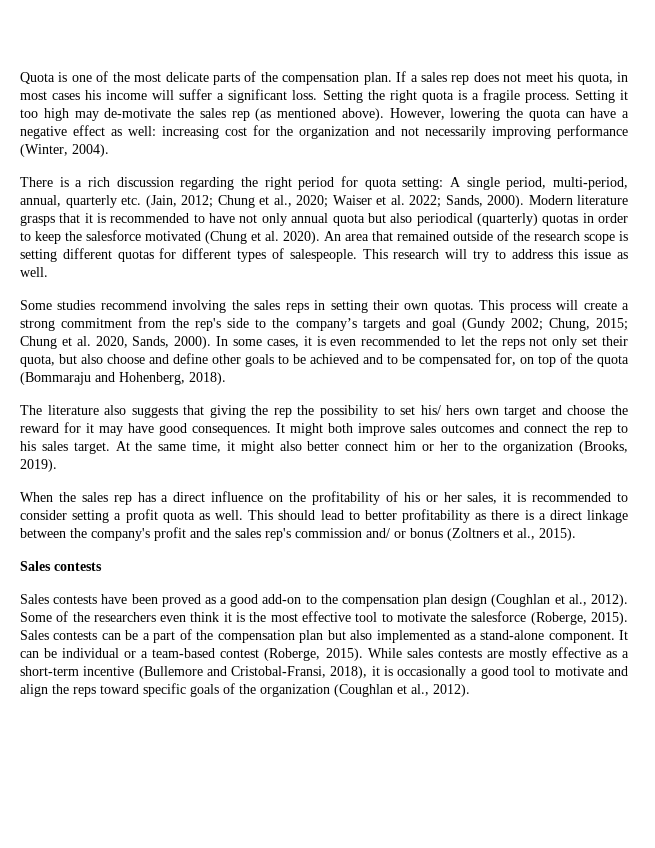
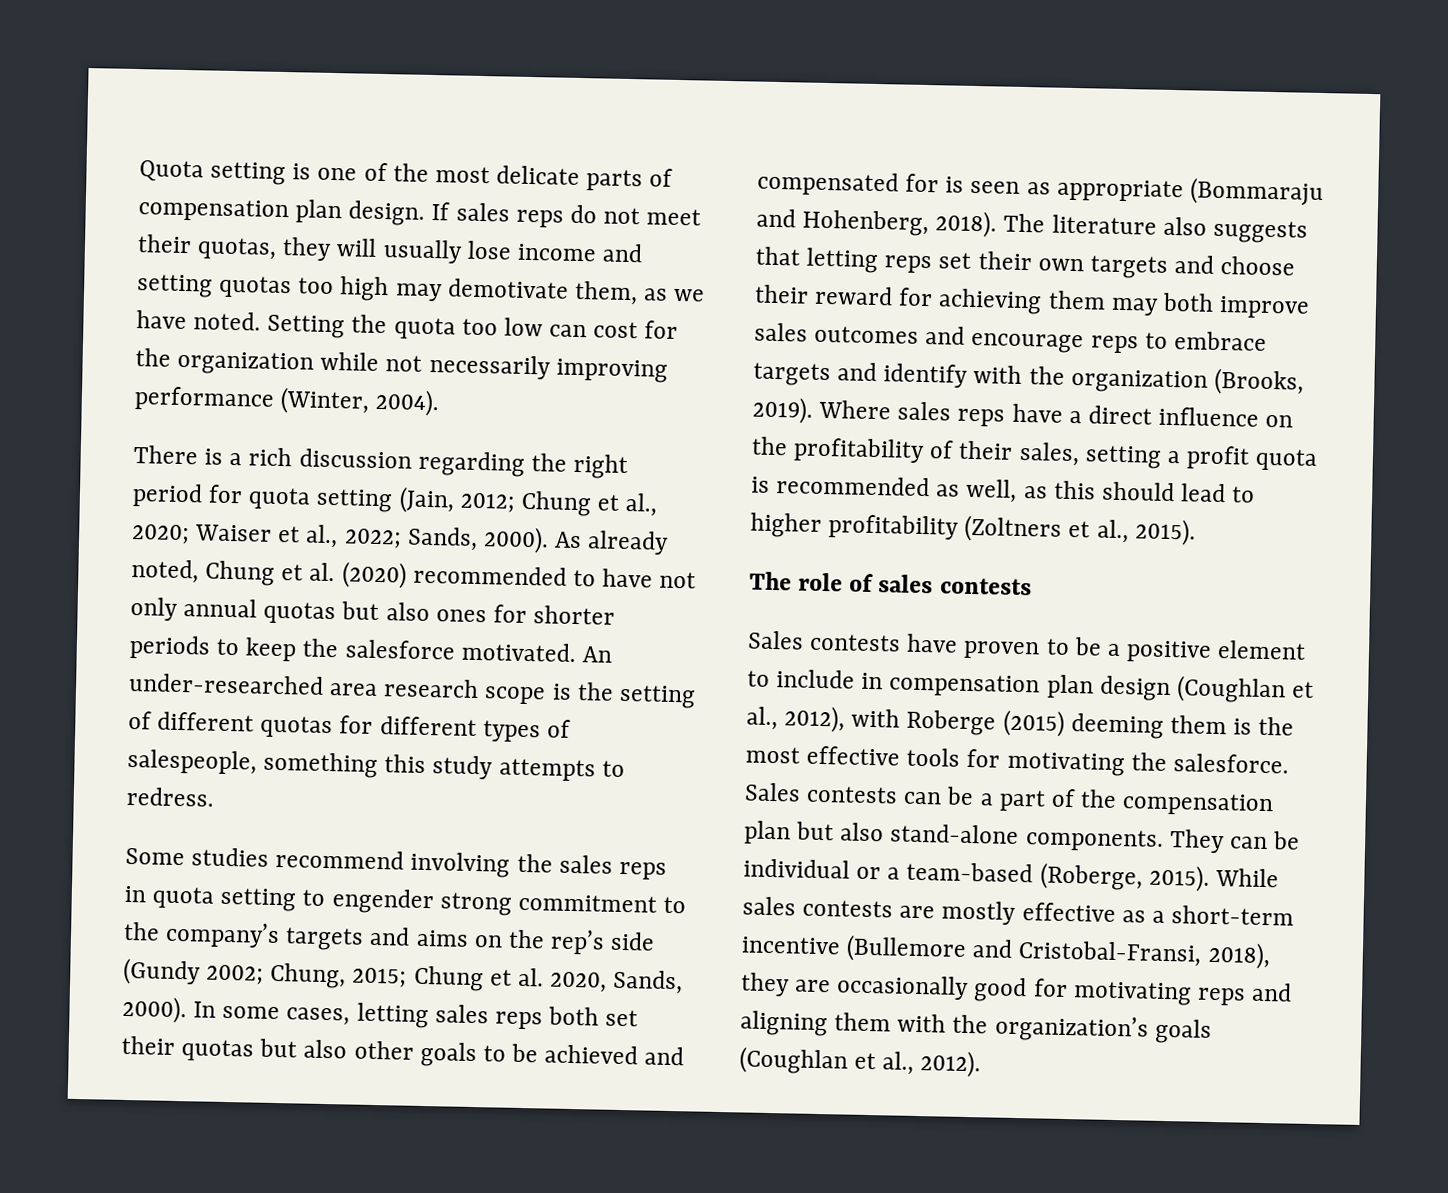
(55, 78) none -> [210,161,287,186] setting
[260,71,629,85] [20,89,628,103] [20,108,629,121] [20,125,219,139] the compensation plan. If a sales rep does not meet his quota, in most cases his income will suffer a significant loss. Setting the right quota is a fragile process. Setting it too high may de-motivate the sales rep (as mentioned above). However, lowering the quota can have a negative effect as well: increasing -> [138,198,702,228] [137,234,644,264] [136,274,706,306] [136,310,588,340] compensation plan design. If sales reps do not meet their quotas, they will usually lose income and setting quotas too high may demotivate them, as we have noted. Setting the quota too low can
[375,126,395,136] and -> [320,351,380,371] while
[402,177,629,190] [20,195,141,208] setting: A single period, multi-period, annual, quarterly etc. -> [316,488,394,513] setting
[390,195,405,205] al. -> [305,524,339,549] al.,
[528,195,628,205] [20,213,107,226] Modern literature grasps that it is -> [554,530,670,555] [131,559,407,589] As already noted, Chung et al. (2020)
[332,213,629,226] [20,230,628,244] [20,249,57,262] quota but also periodical (quarterly) quotas in order to keep the salesforce motivated (Chung et al. 2020). An area that remained outside of the research scope is setting -> [263,601,616,625] [129,634,612,663] [128,672,696,709] [128,710,152,730] quotas but also ones for shorter periods to keep the salesforce motivated. An under-researched area research scope is the setting of
[289,249,628,262] [20,267,48,277] salespeople. This research will try to address this issue as well. -> [127,748,625,782] [126,786,215,807] salespeople, something this study attempts to redress.
[330,300,629,313] [20,317,250,331] setting their own quotas. This process will create a strong commitment from the rep's side -> [152,886,657,916] quota setting to engender strong commitment
[431,318,456,331] goal -> [415,929,656,955] aims on the rep’s side
[303,336,629,349] [20,353,208,367] it is even recommended to let the reps not only set their quota, but also choose and define -> [356,1002,639,1030] [121,1035,348,1062] letting sales reps both set their quotas but also
[387,353,629,367] to be compensated for, on top of the quota -> [757,170,1184,203] compensated for is seen as appropriate
(226, 378) // -> (998, 224) none
[209,405,537,418] giving the rep the possibility to set his/ hers own target -> [806,247,1168,279] letting reps set their own targets
[610,405,628,415] the -> [754,284,809,304] their
[86,423,323,436] it may have good consequences. It might -> [938,288,1159,316] achieving them may
[524,423,628,436] [20,441,475,454] connect the rep to his sales target. At the same time, it might also better connect him or her to -> [971,331,1267,354] [753,362,1023,388] encourage reps to embrace targets and identify with
[20,492,156,505] // When the sales rep has -> [818,399,1063,427] Where sales reps have
[403,492,628,504] [20,509,628,523] [20,527,443,541] his or her sales, it is recommended to consider setting a profit quota as well. This should lead to better profitability as there is a direct linkage between the company's profit and the sales rep's commission and/ or bonus -> [958,440,1319,471] [751,475,1256,503] [750,512,960,540] their sales, setting a profit quota is recommended as well, as this should lead to higher profitability
[20,561,51,571] Sales -> [749,571,934,594] The role of sales
[131,594,338,607] been proved as a good add-on to the -> [963,637,1307,663] [747,669,884,690] proven to be a positive element to include in
[591,594,628,607] [20,611,628,625] 2012). Some of the researchers even think it is the most effective tool to motivate the salesforce (Roberge, 2015). -> [784,705,1295,739] [745,745,1289,777] 2012), with Roberge (2015) deeming them is the most effective tools for motivating the salesforce.
[376,630,629,643] implemented as a stand-alone component. It -> [890,823,1225,854] stand-alone components. They
[220,649,260,658] contest -> (1034, 872) none
[371,666,629,679] [20,683,330,697] it is occasionally a good tool to motivate and align the reps toward specific goals of the organization -> [740,972,1293,1006] [740,1010,1212,1044] they are occasionally good for motivating reps and aligning them with the organization’s goals

